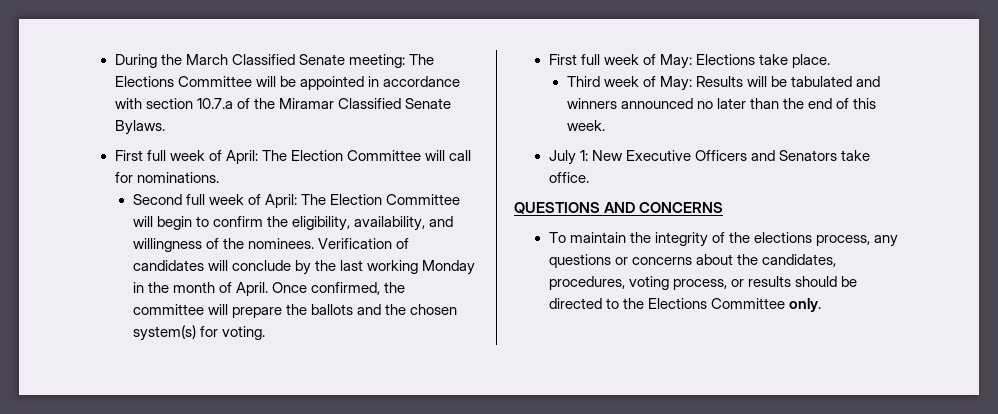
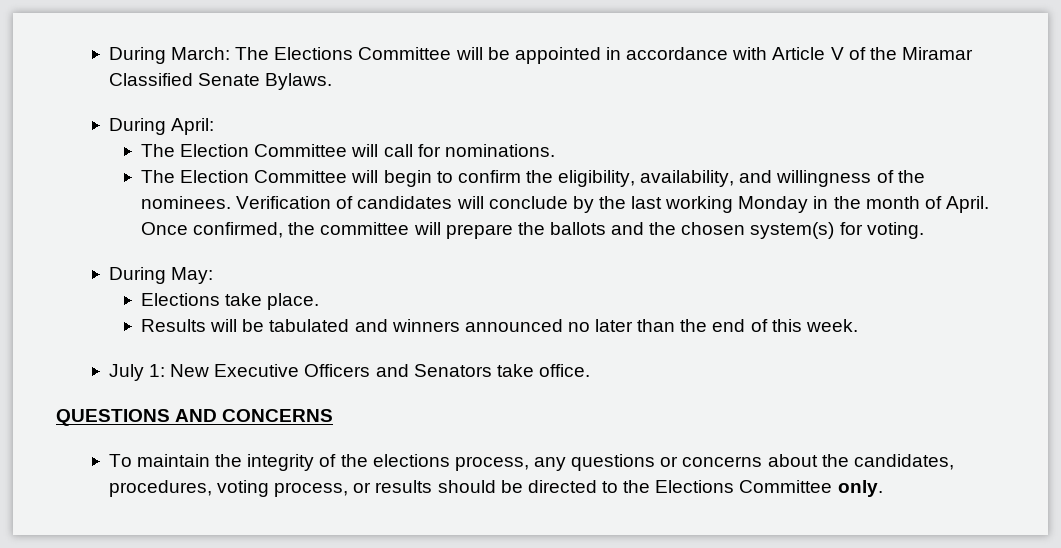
[114,54,405,68] During the March Classified Senate meeting: -> [108,47,231,64] During March:
[145,98,233,109] section 10.7.a -> [772,47,844,60] Article V
[114,150,258,164] First full week of April: -> [108,118,215,135] During April: //
[132,194,297,208] Second full week of April: -> (555, 150) none
[548,54,692,69] First full week of May: -> [108,267,214,284] During May: //
[566,76,692,91] Third week of May: -> (320, 301) none

